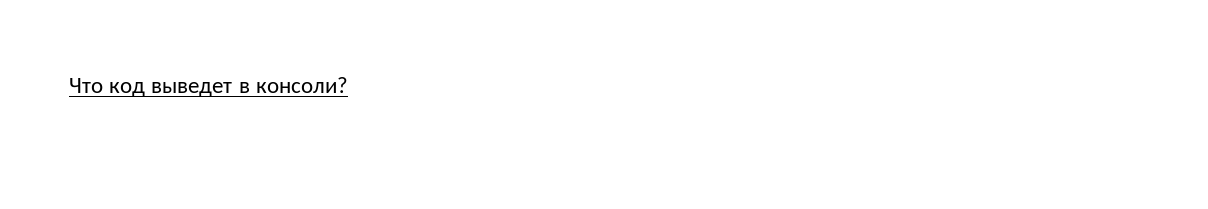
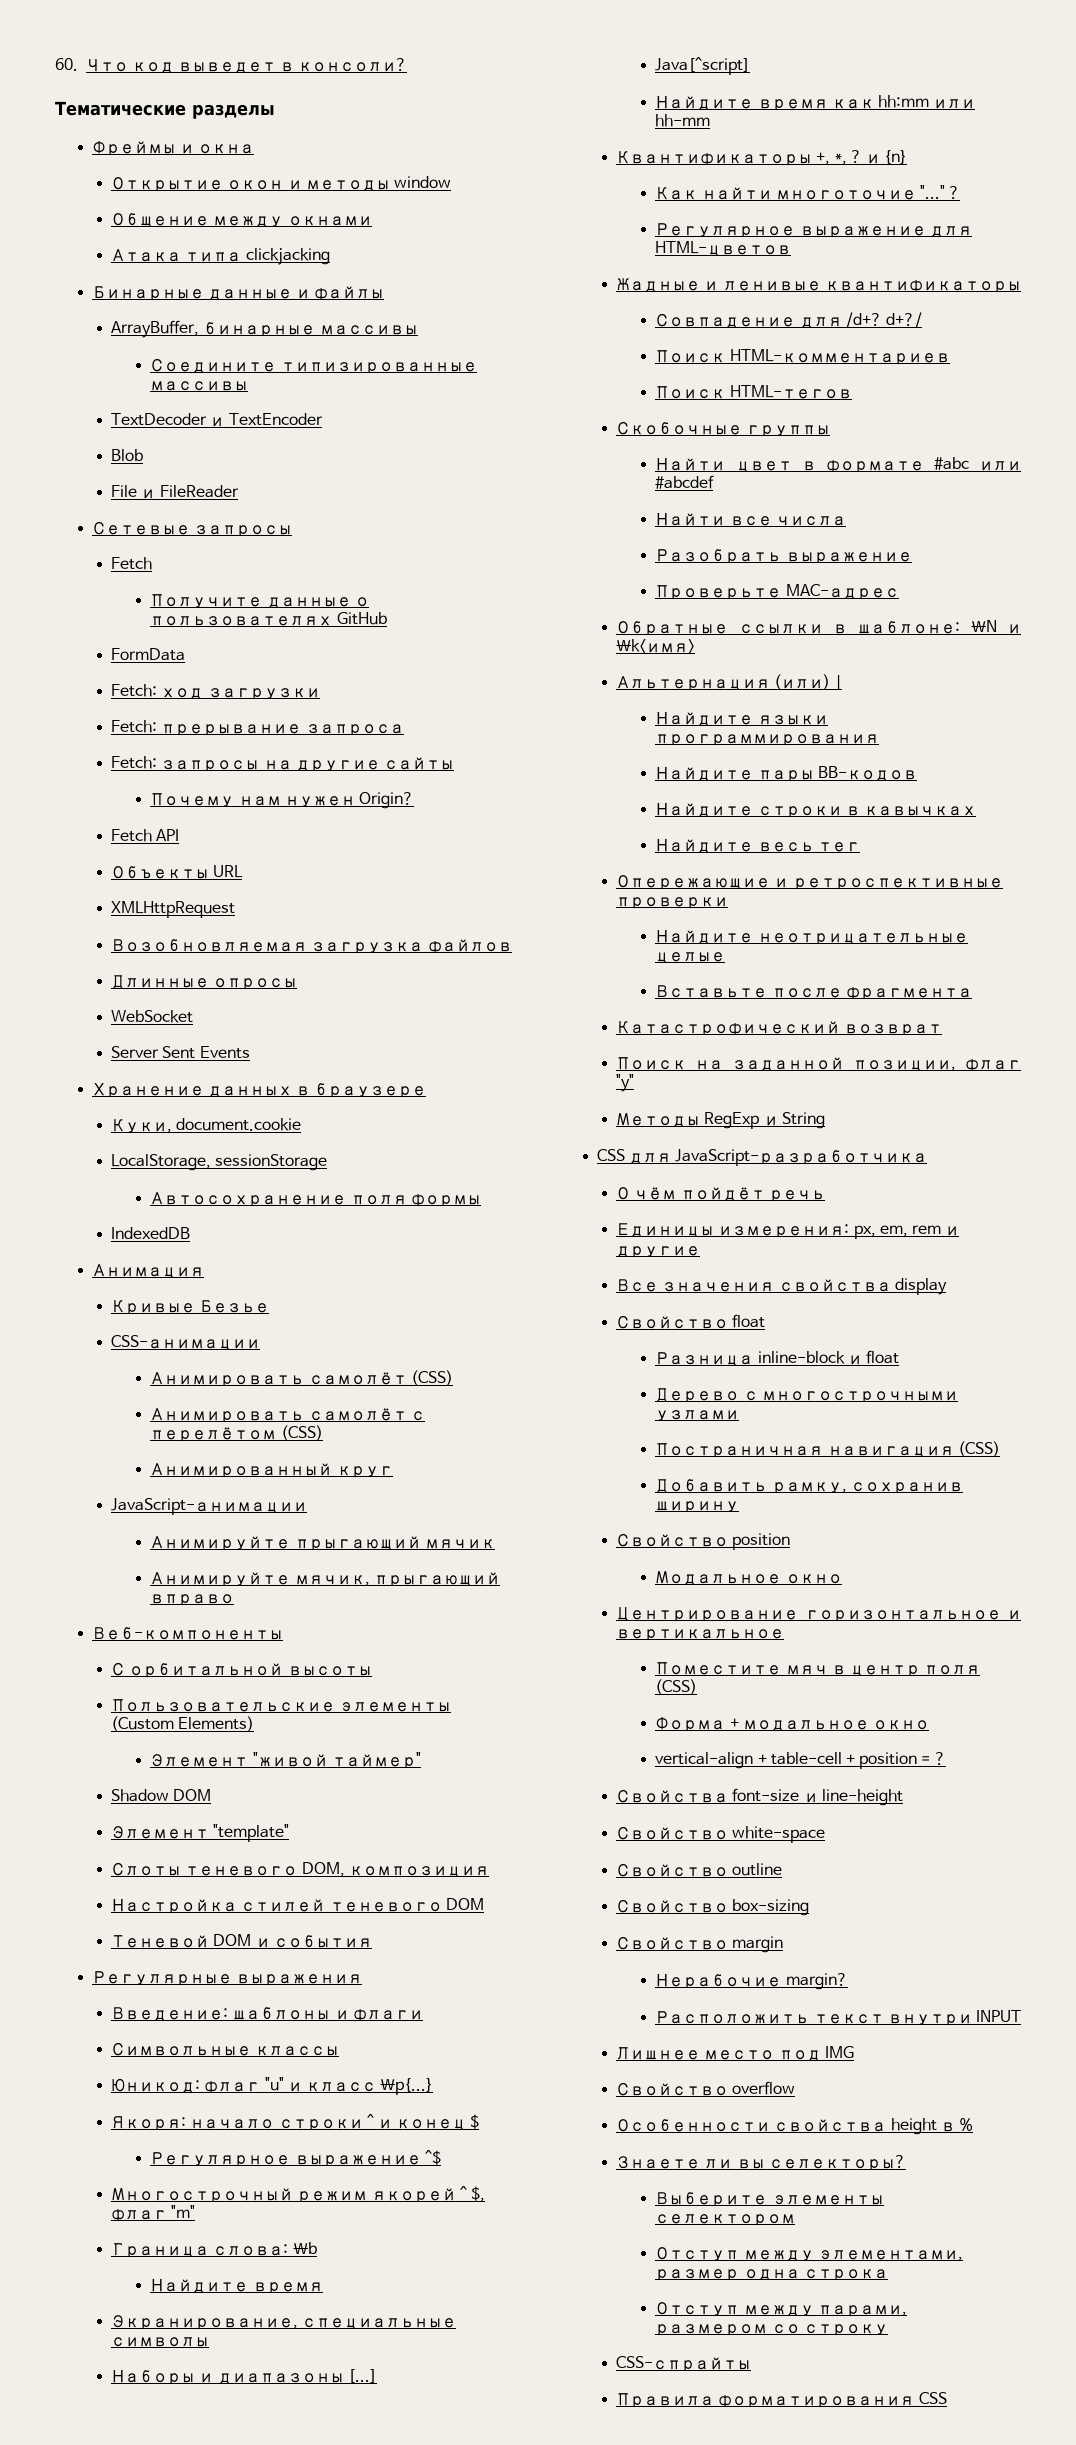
(69, 85) none -> [55,58,78,71] 60.
(348, 85) none -> [55,101,275,119] [91,141,255,156] [111,176,451,192] [111,213,372,227] [111,248,330,265] [91,286,385,301] [111,320,418,338] [150,358,477,374] [150,381,249,391] [111,413,323,427] [111,449,144,461] [111,485,239,499] [91,521,292,537] [111,557,153,570] [150,594,369,608] [150,612,387,626] [111,648,186,661] [111,684,320,700] [111,720,404,736] [111,756,454,772] [150,792,414,809] [111,829,180,842] [111,865,244,879] [111,901,236,918] [111,939,512,954] [111,975,298,990] [111,1010,194,1023] [111,1046,250,1059] [91,1083,427,1098] [111,1118,302,1133] [111,1154,328,1171] [150,1192,481,1207] [111,1227,191,1239] [91,1264,204,1278] [111,1300,270,1315] [111,1335,261,1350] [150,1370,453,1387] [150,1408,425,1423] [150,1425,323,1442] [150,1463,393,1478] [111,1498,308,1515] [150,1536,495,1551] [150,1572,500,1587] [150,1594,235,1606] [91,1627,283,1640] [111,1662,372,1678] [111,1699,452,1712] [111,1716,255,1732] [150,1752,421,1769] [111,1789,212,1802] [111,1824,290,1842] [111,1862,489,1877] [111,1898,484,1914] [111,1934,372,1948] [91,1971,362,1986] [111,2007,423,2021] [111,2042,340,2056] [111,2077,434,2095] [111,2114,480,2131] [150,2150,441,2167] [111,2186,485,2203] [111,2205,196,2221] [111,2242,317,2258] [150,2278,323,2294] [111,2315,457,2330] [111,2337,210,2347] [111,2369,377,2385] [655,57,751,75] [655,95,976,111] [655,114,711,127] [616,150,908,166] [655,185,961,200] [655,223,972,238] [655,241,792,256] [616,278,1021,293] [655,312,922,328] [655,349,950,365] [655,385,852,399] [616,421,831,437] [655,457,1021,473] [655,475,715,489] [655,512,846,526] [655,549,912,564] [655,584,899,600] [616,620,1022,636] [616,639,696,654] [616,674,842,691] [655,711,828,726] [655,734,880,746] [655,766,917,782] [655,802,976,818] [655,838,860,853] [616,875,1003,890] [616,897,729,909] [655,929,968,945] [655,952,726,963] [655,985,972,1000] [616,1021,943,1036] [616,1057,1021,1071] [616,1074,635,1092] [616,1112,825,1129] [596,1149,928,1166] [616,1187,825,1202] [616,1223,960,1239] [616,1246,701,1258] [616,1278,947,1295] [616,1314,766,1329] [655,1350,899,1366] [655,1388,958,1403] [655,1410,740,1421] [655,1441,1000,1458] [655,1479,963,1494] [655,1501,740,1513] [616,1533,791,1550] [655,1571,842,1585] [616,1607,1021,1622] [616,1629,785,1641] [655,1662,981,1677] [655,1679,698,1695] [655,1717,929,1732] [655,1752,946,1769] [616,1788,903,1806] [616,1826,826,1843] [616,1863,783,1877] [616,1899,810,1916] [616,1936,784,1953] [655,1973,848,1990] [655,2010,1021,2026] [616,2046,854,2061] [616,2081,796,2096] [616,2118,973,2135] [616,2155,906,2171] [655,2192,884,2207] [655,2214,796,2226] [655,2247,963,2261] [655,2269,888,2281] [655,2302,907,2317] [655,2324,888,2336] [616,2356,752,2372] [616,2392,947,2408] // Тематические разделы // Фреймы и окна // Открытие окон и методы window // Общение между окнами // Атака типа clickjacking // Бинарные данные и файлы // ArrayBuffer, бинарные массивы // Соедините типизированные массивы // TextDecoder и TextEncoder // Blob // File и FileReader // Сетевые запросы // Fetch // Получите данные о пользователях GitHub // FormData // Fetch: ход загрузки // Fetch: прерывание запроса // Fetch: запросы на другие сайты // Почему нам нужен Origin? // Fetch API // Объекты URL // XMLHttpRequest // Возобновляемая загрузка файлов // Длинные опросы // WebSocket // Server Sent Events // Хранение данных в браузере // Куки, document.cookie // LocalStorage, sessionStorage // Автосохранение поля формы // IndexedDB // Анимация // Кривые Безье // CSS-анимации // Анимировать самолёт (CSS) // Анимировать самолёт с перелётом (CSS) // Анимированный круг // JavaScript-анимации // Анимируйте прыгающий мячик // Анимируйте мячик, прыгающий вправо // Веб-компоненты // С орбитальной высоты // Пользовательские элементы (Custom Elements) // Элемент "живой таймер" // Shadow DOM // Элемент "template" // Слоты теневого DOM, композиция // Настройка стилей теневого DOM // Теневой DOM и события // Регулярные выражения // Введение: шаблоны и флаги // Символьные классы // Юникод: флаг "u" и класс \p{...} // Якоря: начало строки ^ и конец $ // Регулярное выражение ^$ // Многострочный режим якорей ^ $, флаг "m" // Граница слова: \b // Найдите время // Экранирование, специальные символы // Наборы и диапазоны [...] // Java[^script] // Найдите время как hh:mm или hh-mm // Квантификаторы +, *, ? и {n} // Как найти многоточие "..." ? // Регулярное выражение для HTML-цветов // Жадные и ленивые квантификаторы // Совпадение для /d+? d+?/ // Поиск HTML-комментариев // Поиск HTML-тегов // Скобочные группы // Найти цвет в формате #abc или #abcdef // Найти все числа // Разобрать выражение // Проверьте MAC-адрес // Обратные ссылки в шаблоне: \N и \k<имя> // Альтернация (или) | // Найдите языки программирования // Найдите пары BB-кодов // Найдите строки в кавычках // Найдите весь тег // Опережающие и ретроспективные проверки // Найдите неотрицательные целые // Вставьте после фрагмента // Катастрофический возврат // Поиск на заданной позиции, флаг "y" // Методы RegExp и String // CSS для JavaScript-разработчика // О чём пойдёт речь // Единицы измерения: px, em, rem и другие // Все значения свойства display // Свойство float // Разница inline-block и float // Дерево с многострочными узлами // Постраничная навигация (CSS) // Добавить рамку, сохранив ширину // Свойство position // Модальное окно // Центрирование горизонтальное и вертикальное // Поместите мяч в центр поля (CSS) // Форма + модальное окно // vertical-align + table-cell + position = ? // Свойства font-size и line-height // Свойство white-space // Свойство outline // Свойство box-sizing // Свойство margin // Нерабочие margin? // Расположить текст внутри INPUT // Лишнее место под IMG // Свойство overflow // Особенности свойства height в % // Знаете ли вы селекторы? // Выберите элементы селектором // Отступ между элементами, размер одна строка // Отступ между парами, размером со строку // CSS-спрайты // Правила форматирования CSS

